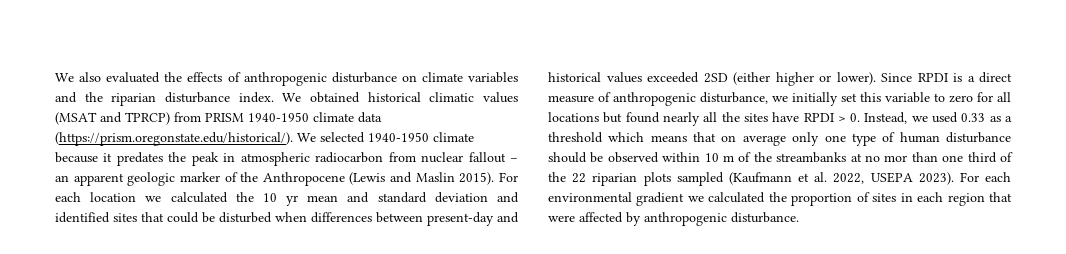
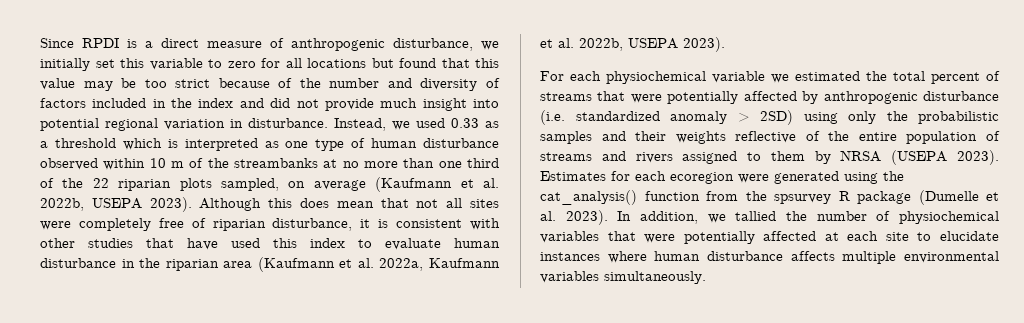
[55,72,519,86] [55,92,518,106] [55,112,382,125] [55,132,474,146] [55,152,518,166] [55,172,518,186] [55,192,519,206] [55,212,519,226] [548,72,876,86] We also evaluated the effects of anthropogenic disturbance on climate variables and the riparian disturbance index. We obtained historical climatic values (MSAT and TPRCP) from PRISM 1940-1950 climate data (https://prism.oregonstate.edu/historical/). We selected 1940-1950 climate because it predates the peak in atmospheric radiocarbon from nuclear fallout – an apparent geologic marker of the Anthropocene (Lewis and Maslin 2015). For each location we calculated the 10 yr mean and standard deviation and identified sites that could be disturbed when differences between present-day and historical values exceeded 2SD (either higher or lower). -> (40, 43) none
[662,112,861,126] nearly all the sites have RPDI > 0. -> [441,58,499,68] [40,78,501,91] [40,98,500,111] [40,118,328,131] that this value may be too strict because of the number and diversity of factors included in the index and did not provide much insight into potential regional variation in disturbance.
[650,132,820,146] means that on average only -> [167,138,279,151] is interpreted as
[548,152,604,163] should be -> (499, 143) none
[884,155,908,162] mor -> [363,161,398,168] more
[676,172,1012,186] [548,192,1012,206] [548,215,575,222] sampled (Kaufmann et al. 2022, USEPA 2023). For each environmental gradient we calculated the proportion of sites in each region that were -> [221,177,499,192] [40,197,500,212] [40,218,501,231] [40,238,500,250] [40,257,500,272] [540,37,725,52] [540,71,1000,84] [540,91,739,104] sampled, on average (Kaufmann et al. 2022b, USEPA 2023). Although this does mean that not all sites were completely free of riparian disturbance, it is consistent with other studies that have used this index to evaluate human disturbance in the riparian area (Kaufmann et al. 2022a, Kaufmann et al. 2022b, USEPA 2023). // For each physiochemical variable we estimated the total percent of streams that were potentially
[731,212,799,223] disturbance. -> [923,91,999,101] [540,110,999,125] [540,131,1000,144] [540,150,999,165] [540,171,904,184] [540,190,999,205] [540,210,999,225] [540,231,999,244] [540,251,999,264] [540,271,706,284] disturbance (i.e. standardized anomaly > 2SD) using only the probabilistic samples and their weights reflective of the entire population of streams and rivers assigned to them by NRSA (USEPA 2023). Estimates for each ecoregion were generated using the cat_analysis() function from the spsurvey R package (Dumelle et al. 2023). In addition, we tallied the number of physiochemical variables that were potentially affected at each site to elucidate instances where human disturbance affects multiple environmental variables simultaneously.

